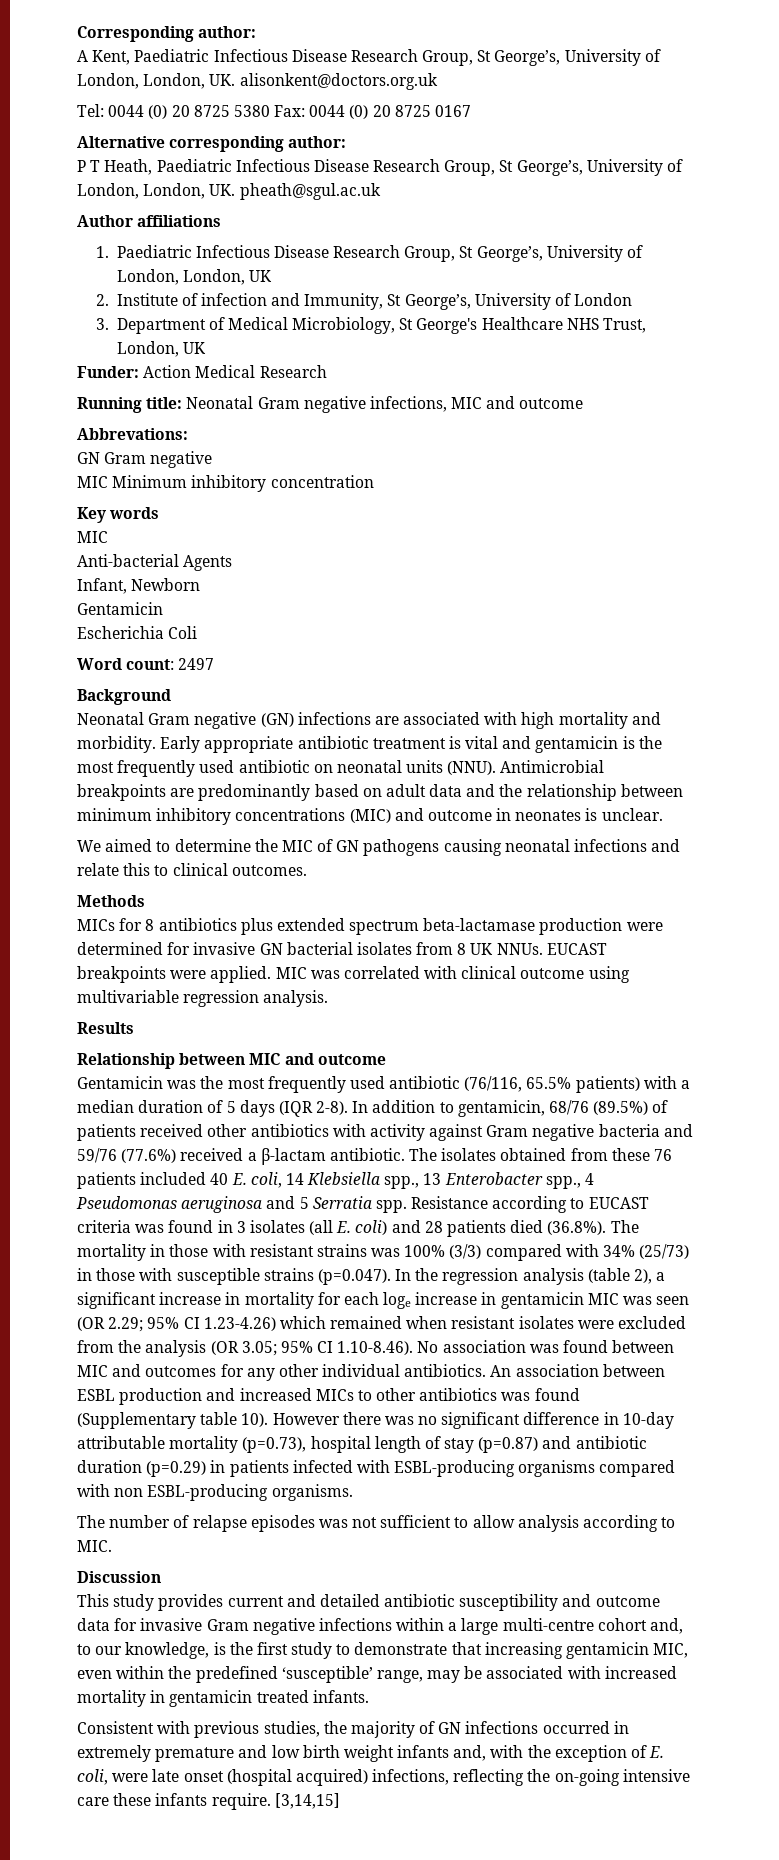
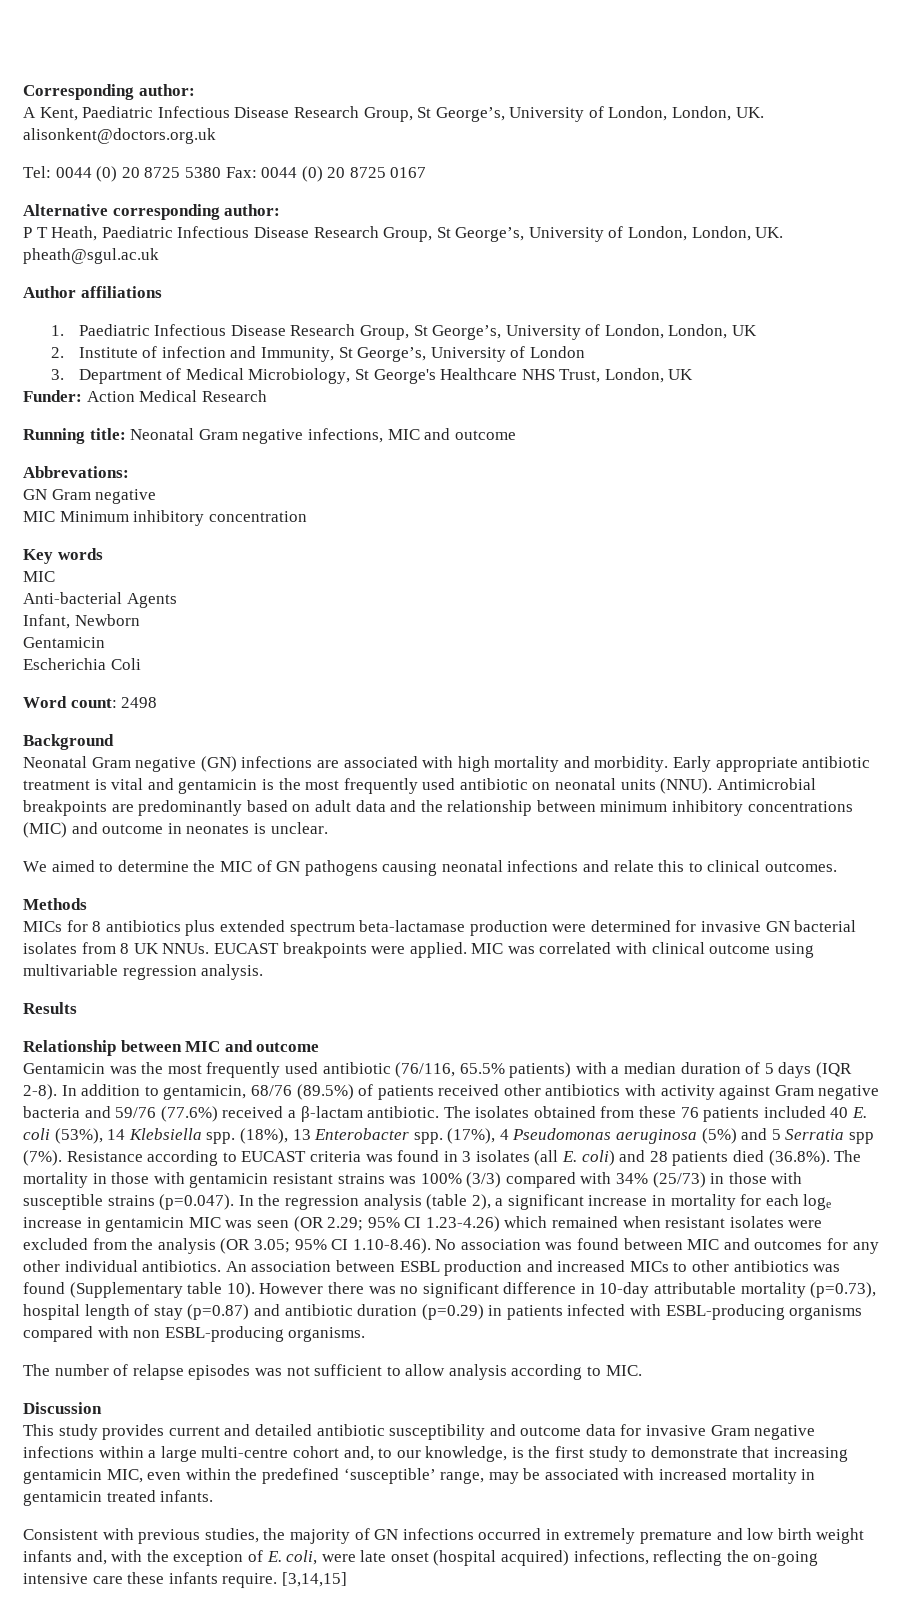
[178,658,215,670] 2497 -> [121,697,158,708] 2498
[250,1172,581,1189] coli, 14 Klebsiella spp., 13 Enterobacter spp., -> [23,1128,496,1144] coli (53%), 14 Klebsiella spp. (18%), 13 Enterobacter spp. (17%),
(263, 1204) none -> [701,1128,737,1144] (5%)
[375,1200,407,1213] spp. -> [849,1132,875,1144] [23,1150,62,1166] spp (7%).
(246, 1250) none -> [189,1173,269,1188] gentamicin

